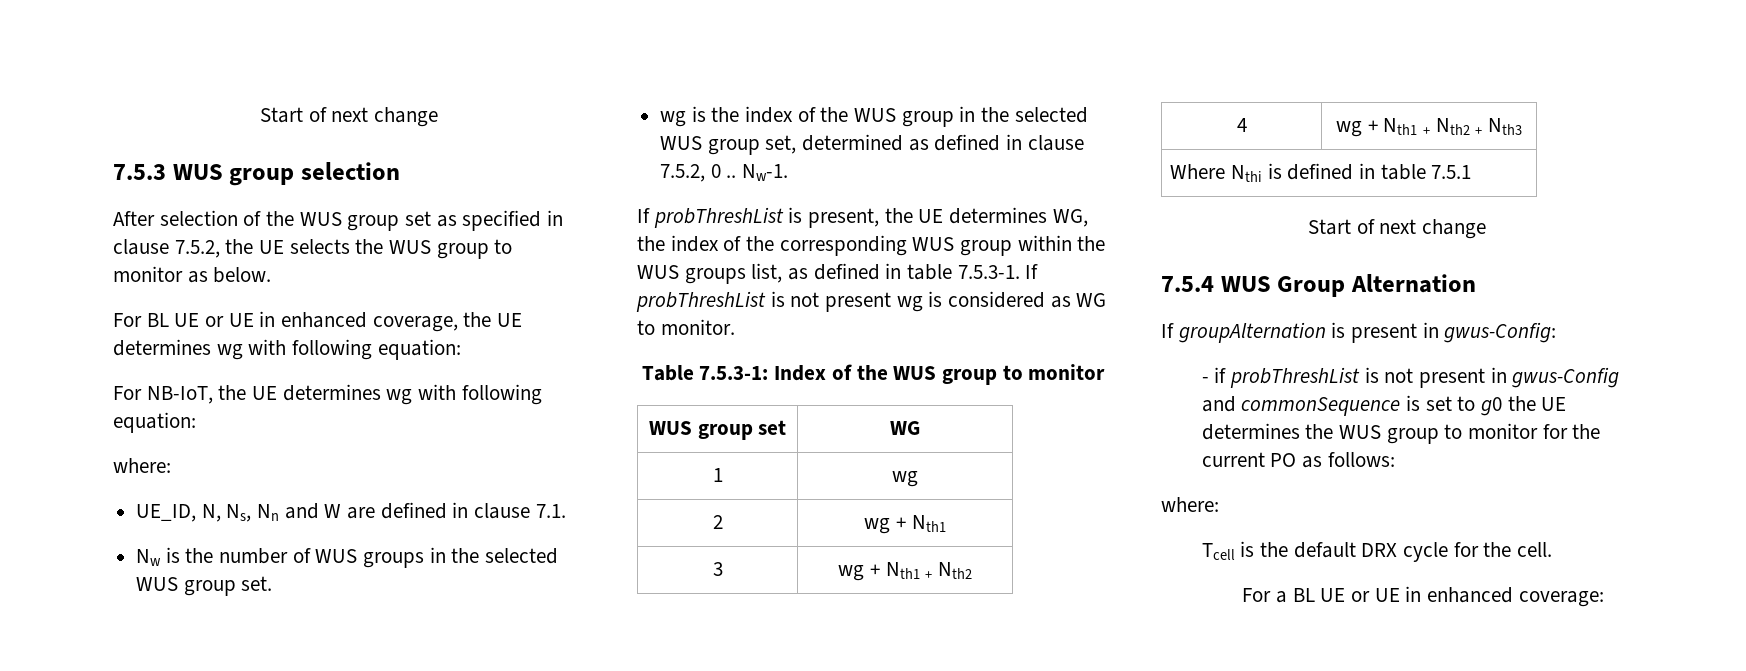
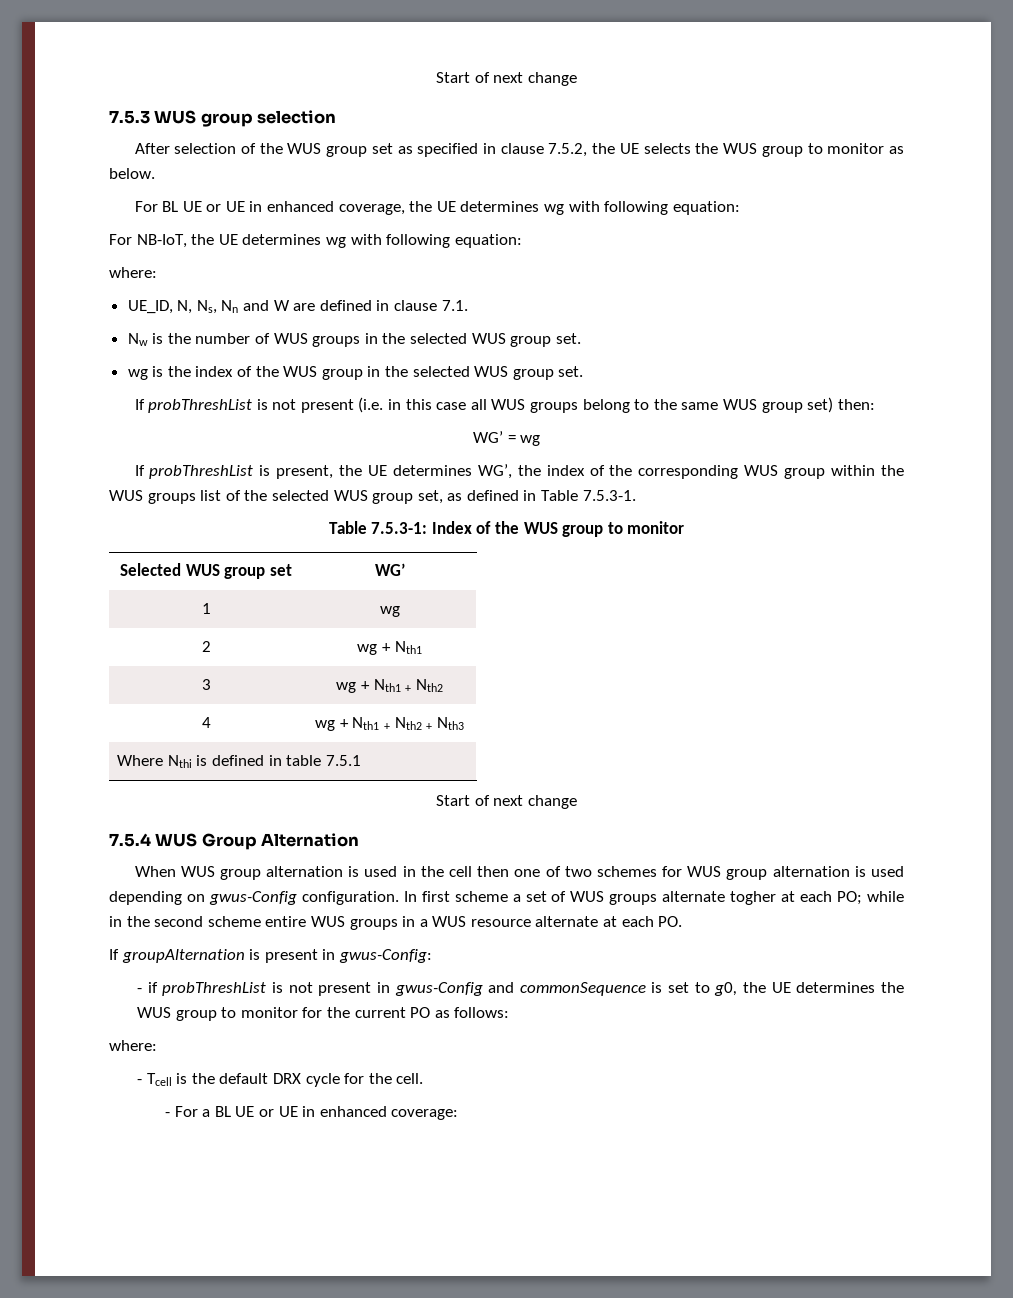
[765,134,1084,154] [660,164,789,182] set, determined as defined in clause 7.5.2, 0 .. Nw-1. -> [558,366,584,377] [134,397,875,413] [472,431,541,446] set. // If probThreshList is not present (i.e. in this case all WUS groups belong to the same WUS group set) then: // WG’ = wg
[1052,209,1088,227] WG, -> [477,464,512,479] WG’,
[751,263,953,283] list, as defined in table -> [200,490,579,504] list of the selected WUS group set, as defined in Table
[1025,264,1039,279] [636,291,1107,312] [637,319,735,335] If probThreshList is not present wg is considered as WG to monitor. -> (636, 495) none
(1106, 372) none -> [120,563,182,576] Selected
[890,421,920,435] WG -> [374,563,405,576] WG’
(1476, 283) none -> [134,866,904,880] [109,891,904,905] [109,916,683,930] // When WUS group alternation is used in the cell then one of two schemes for WUS group alternation is used depending on gwus-Config configuration. In first scheme a set of WUS groups alternate togher at each PO; while in the second scheme entire WUS groups in a WUS resource alternate at each PO.
[1481,397,1503,416] g0 -> [714,982,738,996] g0,
(1219, 504) none -> [136,1079,142,1084] -
(1553, 549) none -> [164,1112,170,1117] -

